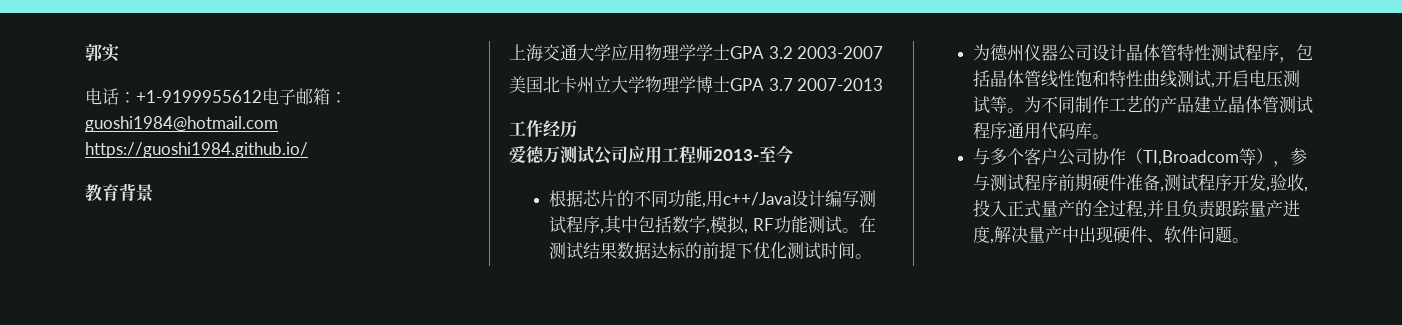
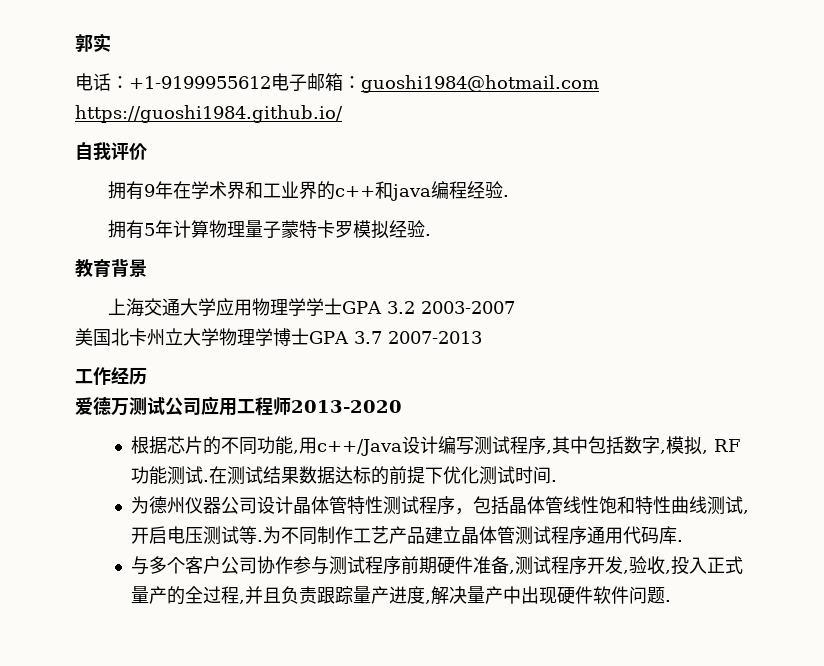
(308, 150) none -> [75,142,147,160] [108,181,510,201] [108,220,432,239] // 自我评价 // 拥有9年在学术界和工业界的c++和java编程经验. // 拥有5年计算物理量子蒙特卡罗模拟经验.
[713,145,793,164] 2013-至今 -> [291,400,402,413] 2013-2020
[842,228,860,233] 。 -> [202,480,209,482] .
[855,254,873,259] 。 -> [550,480,557,482] .
[1007,108,1025,113] 。 -> [256,540,263,542] .
[1143,96,1161,113] 的 -> (389, 535) none
[1092,134,1110,139] 。 -> [676,540,683,542] .
[1126,148,1291,167] （TI,Broadcom等）， -> (293, 565) none
[1147,238,1165,243] 、 -> (593, 595) none
[1232,238,1250,243] 。 -> [664,600,671,602] .

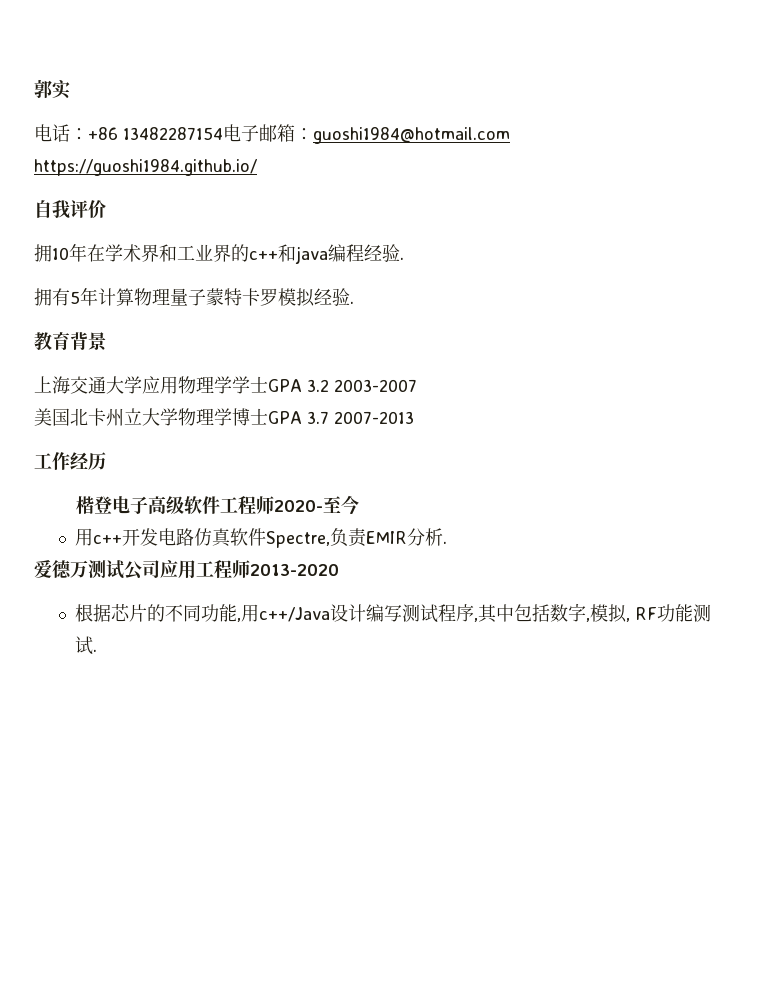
[129,76,271,89] +1-9199955612 -> [88,127,223,140] +86 13482287154
[126,181,156,200] 有9 -> [52,247,69,260] 10
(147, 376) none -> [76,495,360,515] [74,528,447,548] // 楷登电子高级软件工程师2020-至今 // 用c++开发电路仿真软件Spectre,负责EMIR分析.
[208,466,557,485] [130,496,749,515] [130,526,683,545] [130,556,743,575] [130,586,671,605] 在测试结果数据达标的前提下优化测试时间. // 为德州仪器公司设计晶体管特性测试程序，包括晶体管线性饱和特性曲线测试,开启电压测试等.为不同制作工艺产品建立晶体管测试程序通用代码库. // 与多个客户公司协作参与测试程序前期硬件准备,测试程序开发,验收,投入正式量产的全过程,并且负责跟踪量产进度,解决量产中出现硬件软件问题. -> (97, 650) none

